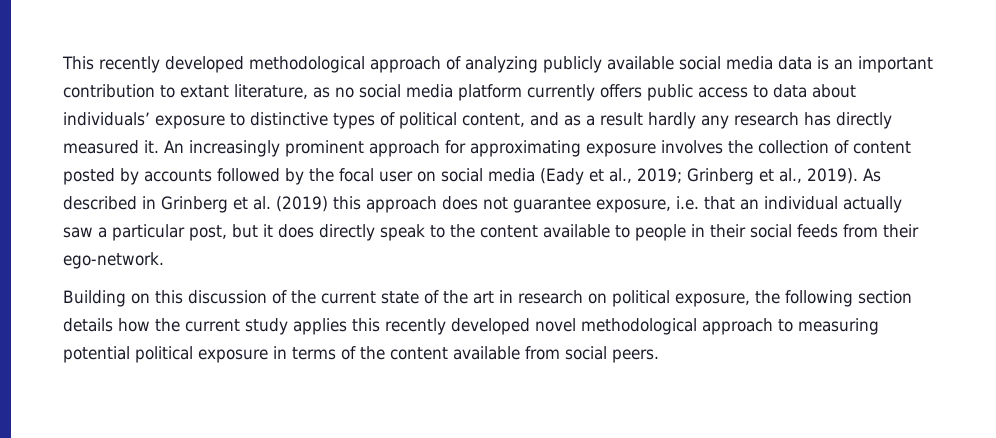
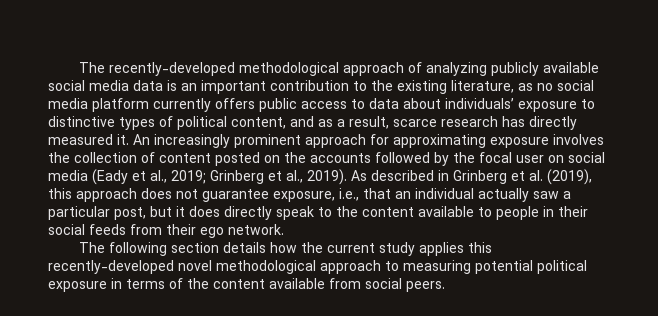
[62,56,244,73] This recently developed -> [79,62,236,76] The recently-developed
[180,85,229,98] extant -> [371,80,447,94] the existing
[600,112,729,129] result hardly any -> [349,116,437,129] result, scarce
[120,168,139,185] by -> [264,152,306,163] on the
[276,196,328,212] (2019) -> [547,169,592,185] (2019),
[676,196,699,210] i.e. -> [339,188,359,201] i.e.,
[63,252,164,269] [63,290,780,307] ego-network. // Building on this discussion of the current state of the art in research on political exposure, the -> [200,224,284,238] [79,242,106,253] ego network. // The
[385,318,530,335] recently developed -> [48,260,174,274] recently-developed

